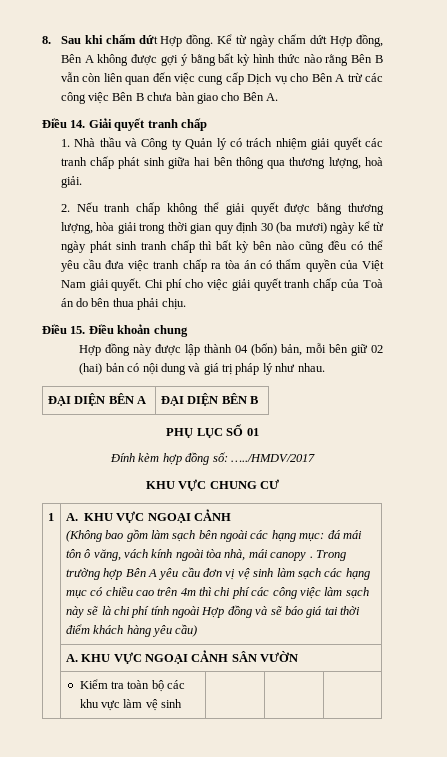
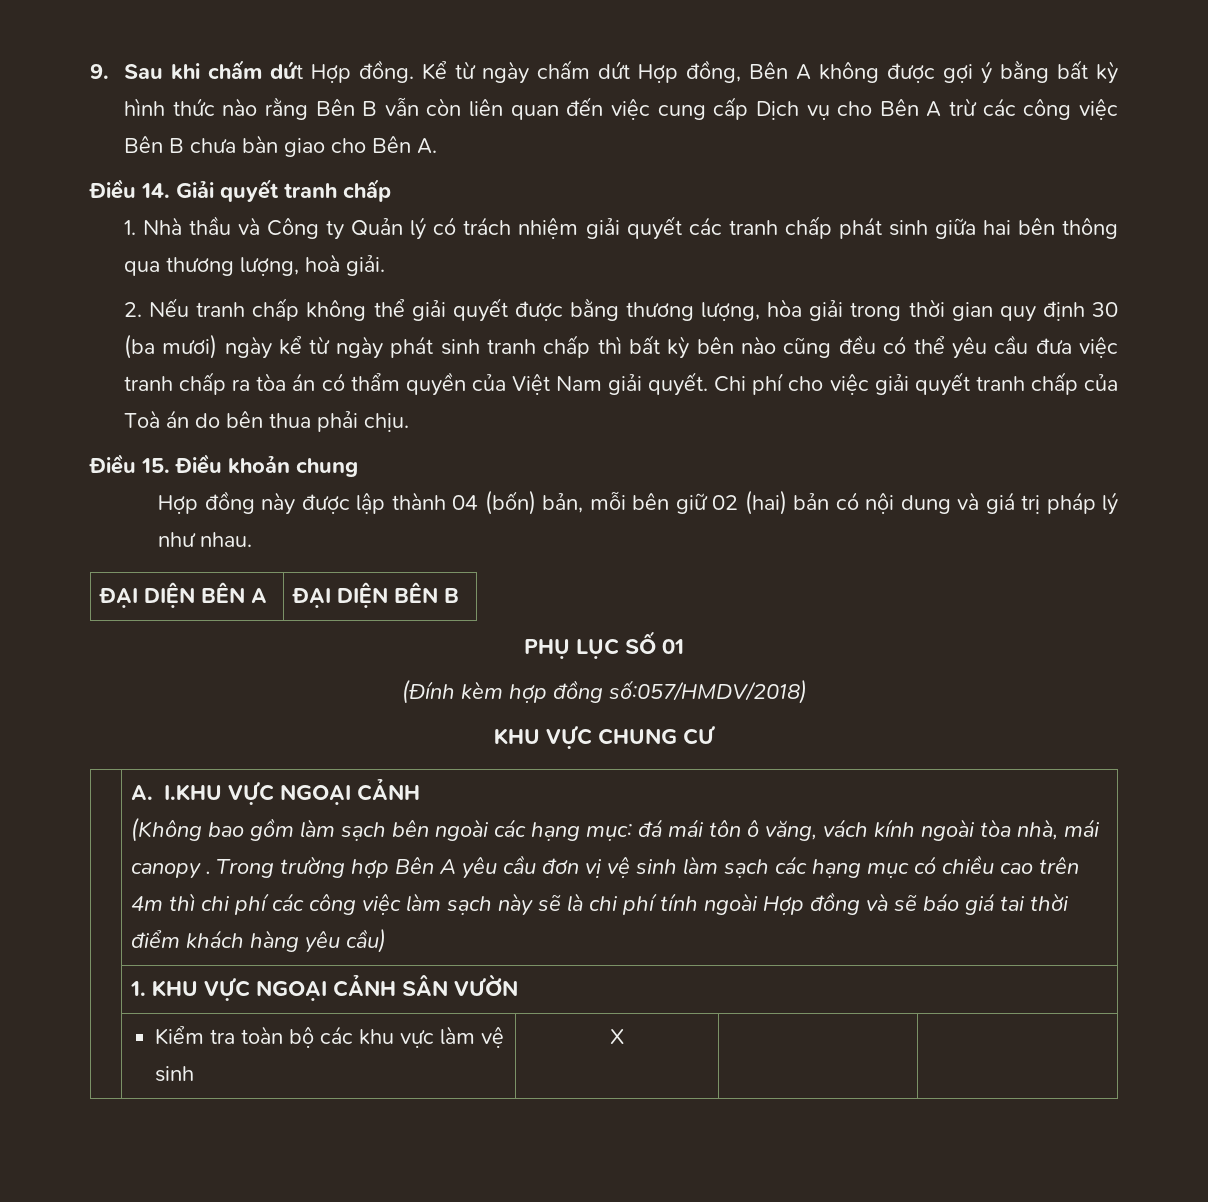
[42,36,51,44] 8. -> [90,64,109,79] 9.
[110,453,136,462] Đính -> [401,679,455,704] (Đính
[212,452,315,462] số: …../HMDV/2017 -> [608,679,807,704] số:057/HMDV/2018)
[47,513,54,521] [65,513,114,521] 1 | A. KHU -> [131,784,223,801] | A. I.KHU
[65,654,78,662] A. -> [130,981,147,996] 1.
(183, 703) none -> [610,1029,624,1044] X

